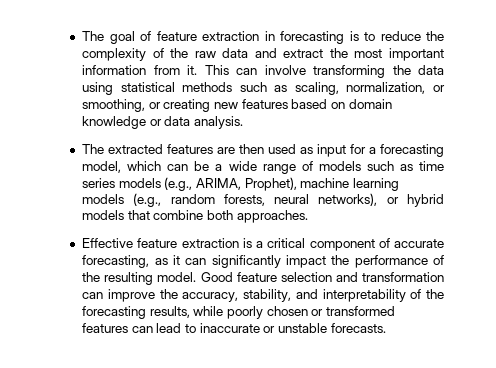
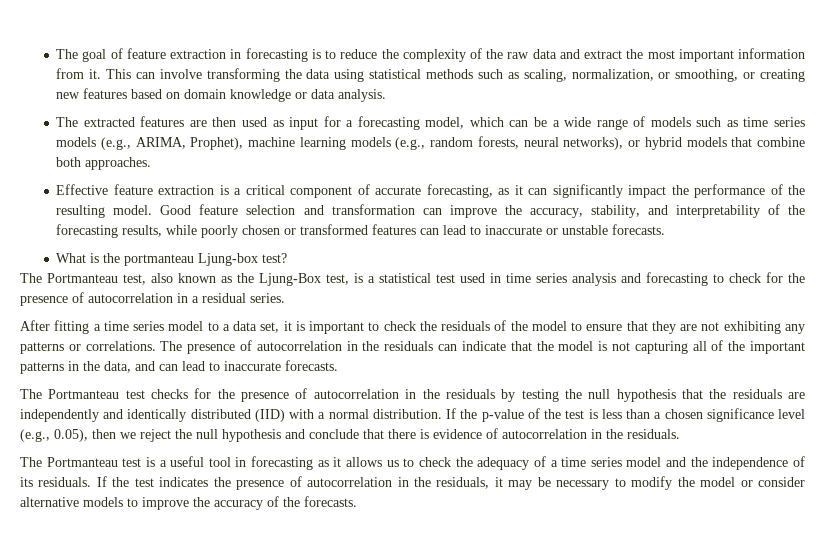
(386, 328) none -> [56,253,288,266] [20,272,805,286] [20,292,285,306] [20,320,805,334] [20,340,806,354] [20,360,338,374] [20,388,806,402] [20,408,805,422] [20,428,680,442] [20,456,805,470] [20,476,806,490] [20,496,357,510] // What is the portmanteau Ljung-box test? // The Portmanteau test, also known as the Ljung-Box test, is a statistical test used in time series analysis and forecasting to check for the presence of autocorrelation in a residual series. // After fitting a time series model to a data set, it is important to check the residuals of the model to ensure that they are not exhibiting any patterns or correlations. The presence of autocorrelation in the residuals can indicate that the model is not capturing all of the important patterns in the data, and can lead to inaccurate forecasts. // The Portmanteau test checks for the presence of autocorrelation in the residuals by testing the null hypothesis that the residuals are independently and identically distributed (IID) with a normal distribution. If the p-value of the test is less than a chosen significance level (e.g., 0.05), then we reject the null hypothesis and conclude that there is evidence of autocorrelation in the residuals. // The Portmanteau test is a useful tool in forecasting as it allows us to check the adequacy of a time series model and the independence of its residuals. If the test indicates the presence of autocorrelation in the residuals, it may be necessary to modify the model or consider alternative models to improve the accuracy of the forecasts.

